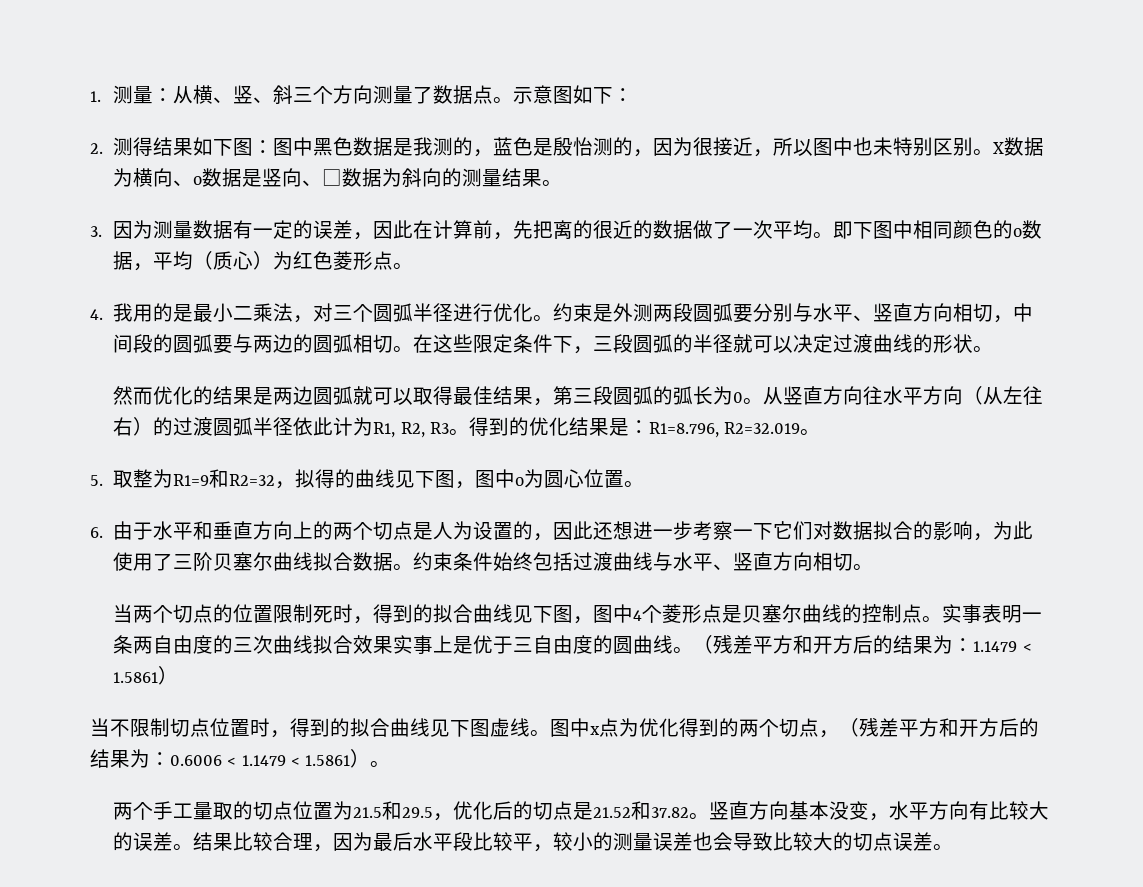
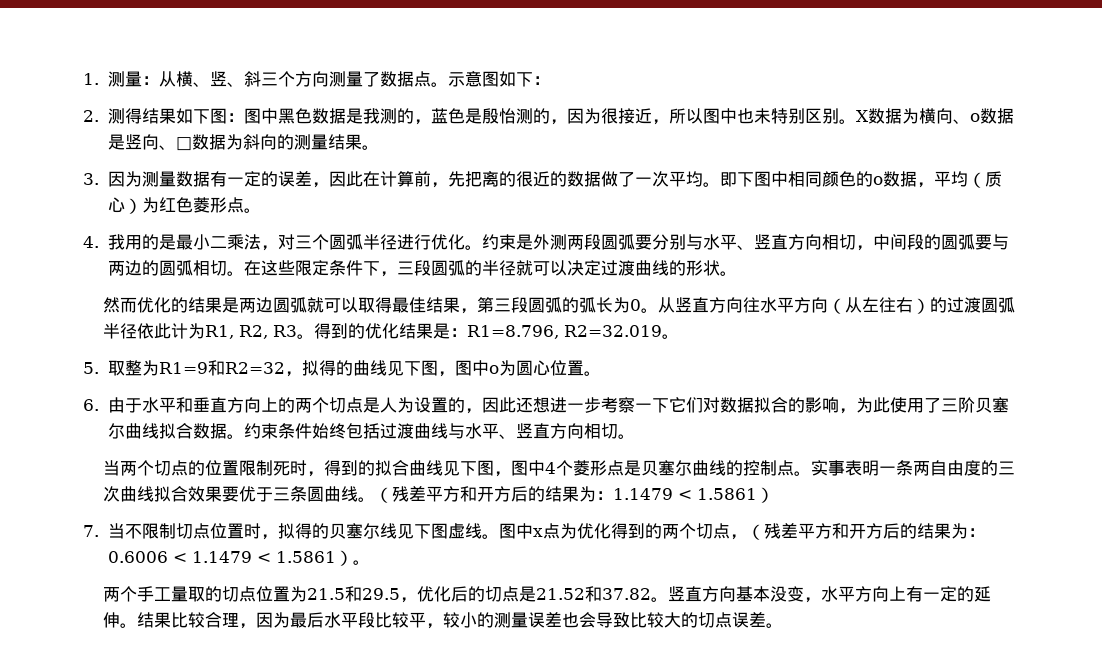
[393,635,614,654] 实事上是优于三自由度的 -> [222,486,308,502] 要优于三条
(179, 675) none -> [83,525,99,537] 7.
[290,718,410,737] 得到的拟合曲 -> [277,523,380,539] 拟得的贝塞尔
[969,801,1050,820] [113,832,174,851] 有比较大的误差 -> [889,586,992,602] [103,612,121,628] 上有一定的延伸

